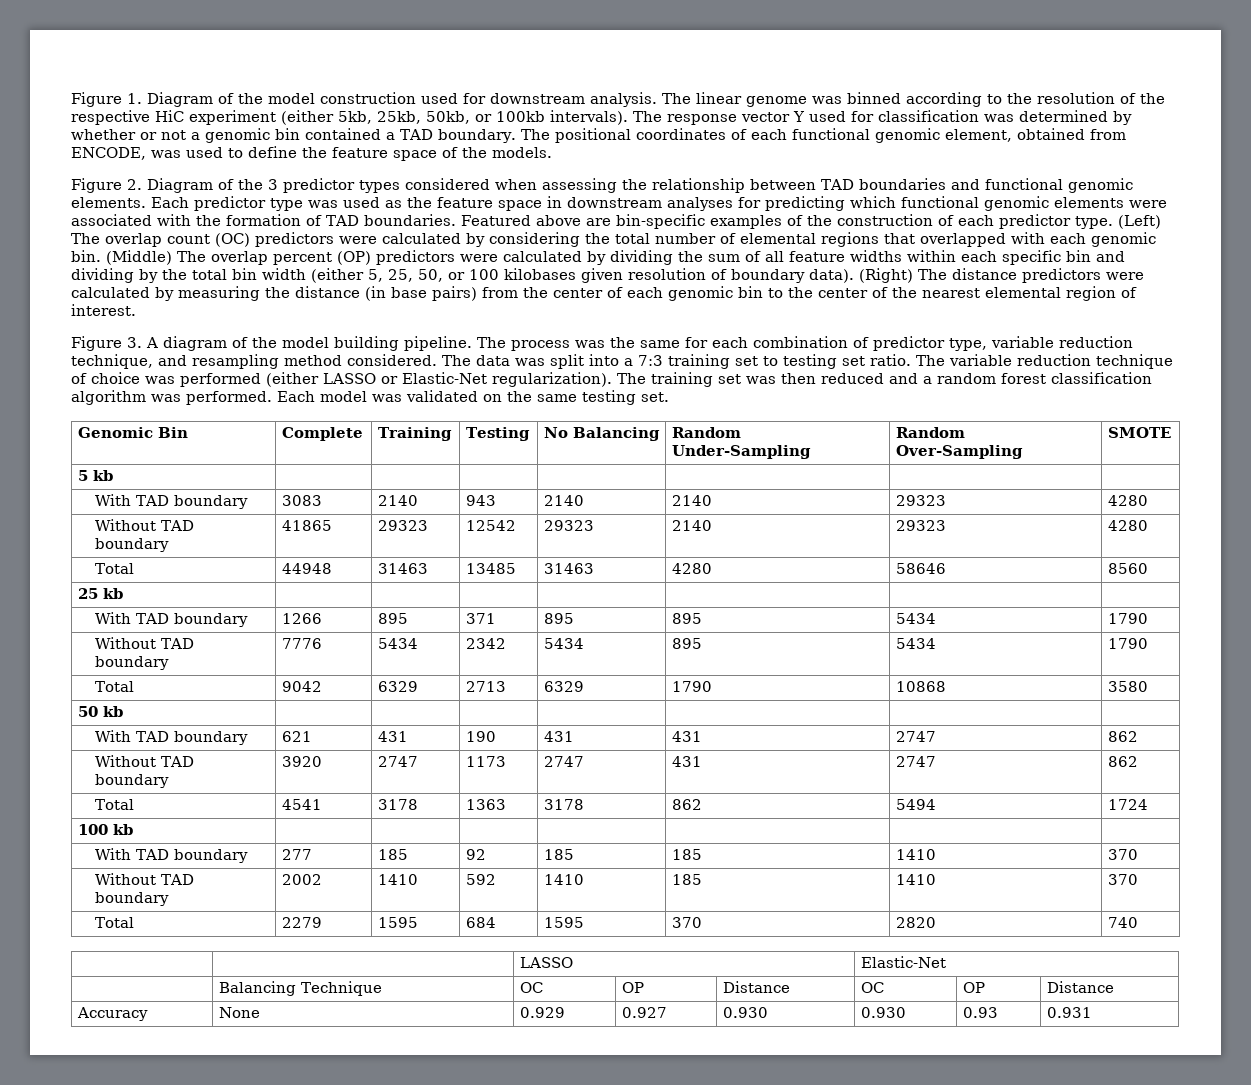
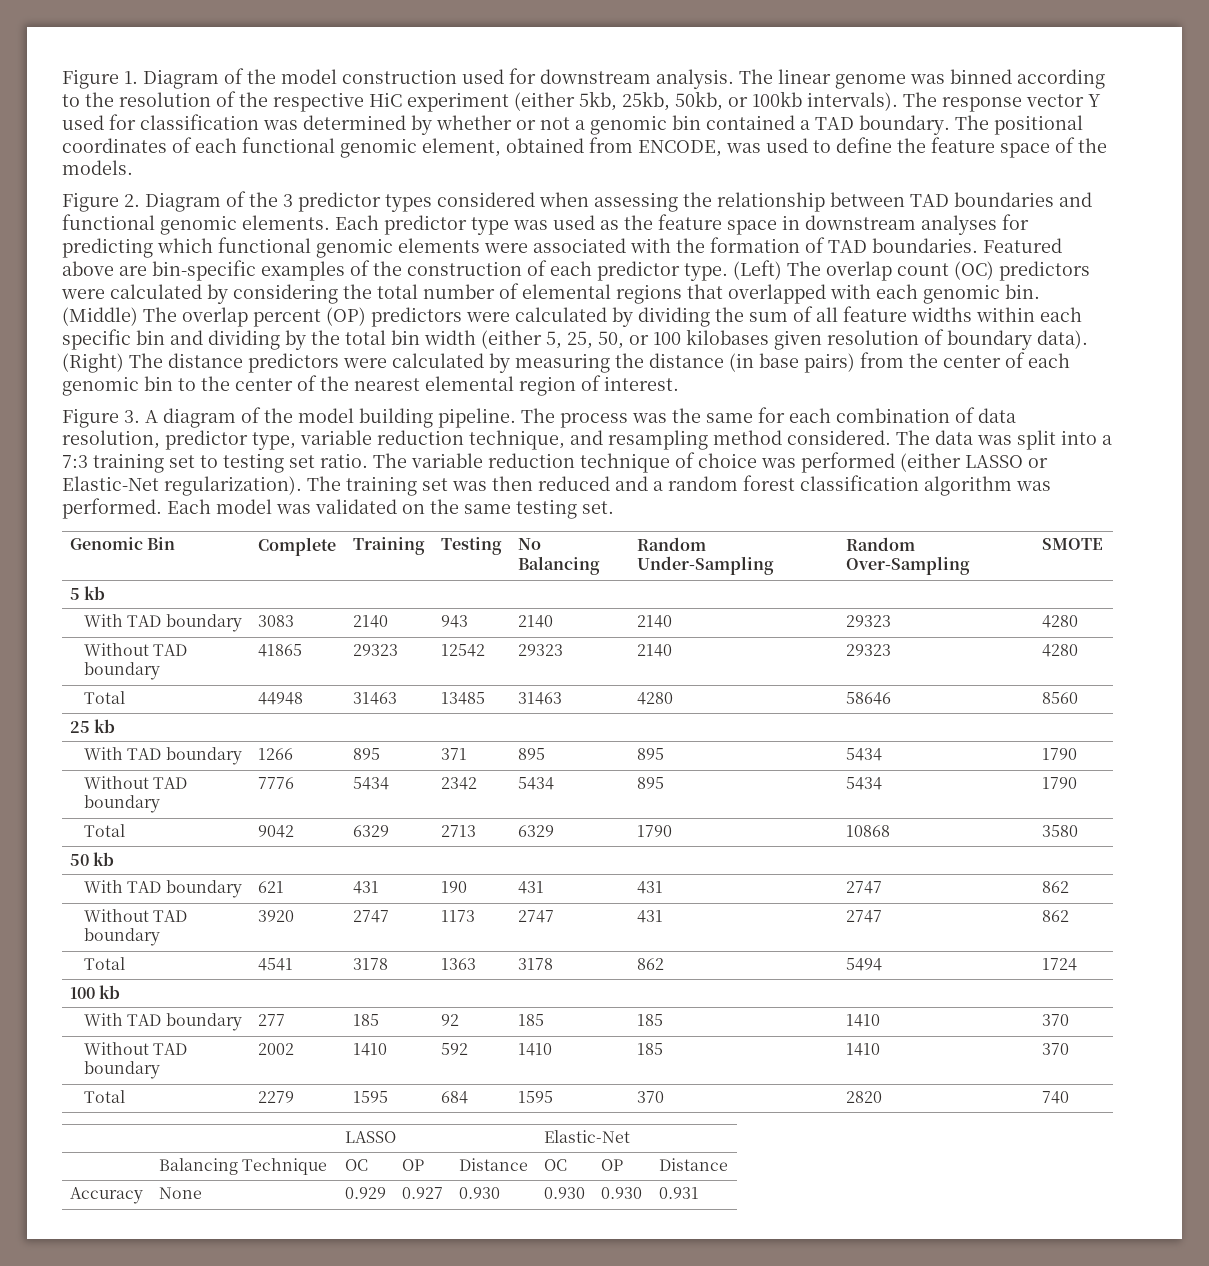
(869, 342) none -> [978,408,1016,423] [62,430,160,449] data resolution,
[962,1007,998,1018] 0.93 -> [600,1187,642,1199] 0.930

